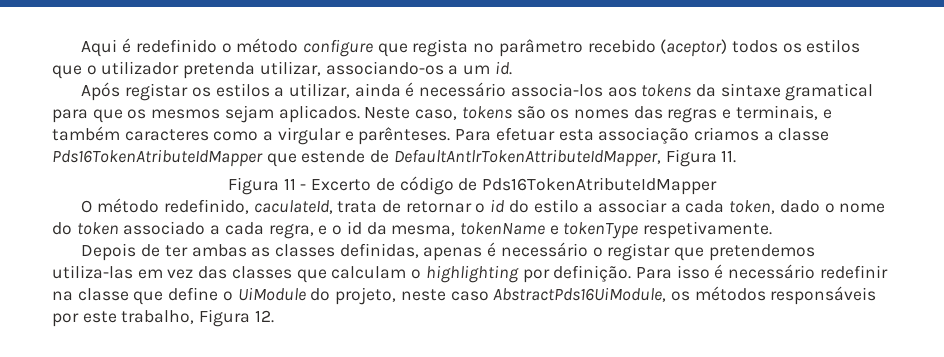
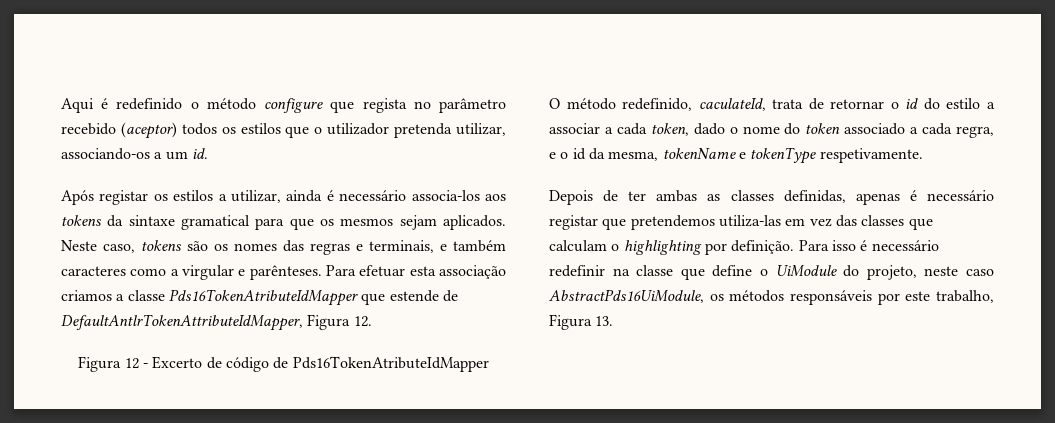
[721,150,737,163] [227,177,296,195] 11. // Figura 11 -> [353,316,372,327] [78,356,139,372] 12. // Figura 12
[592,247,603,257] o -> (994, 195) none
[254,310,274,323] 12. -> [595,316,614,326] 13.

